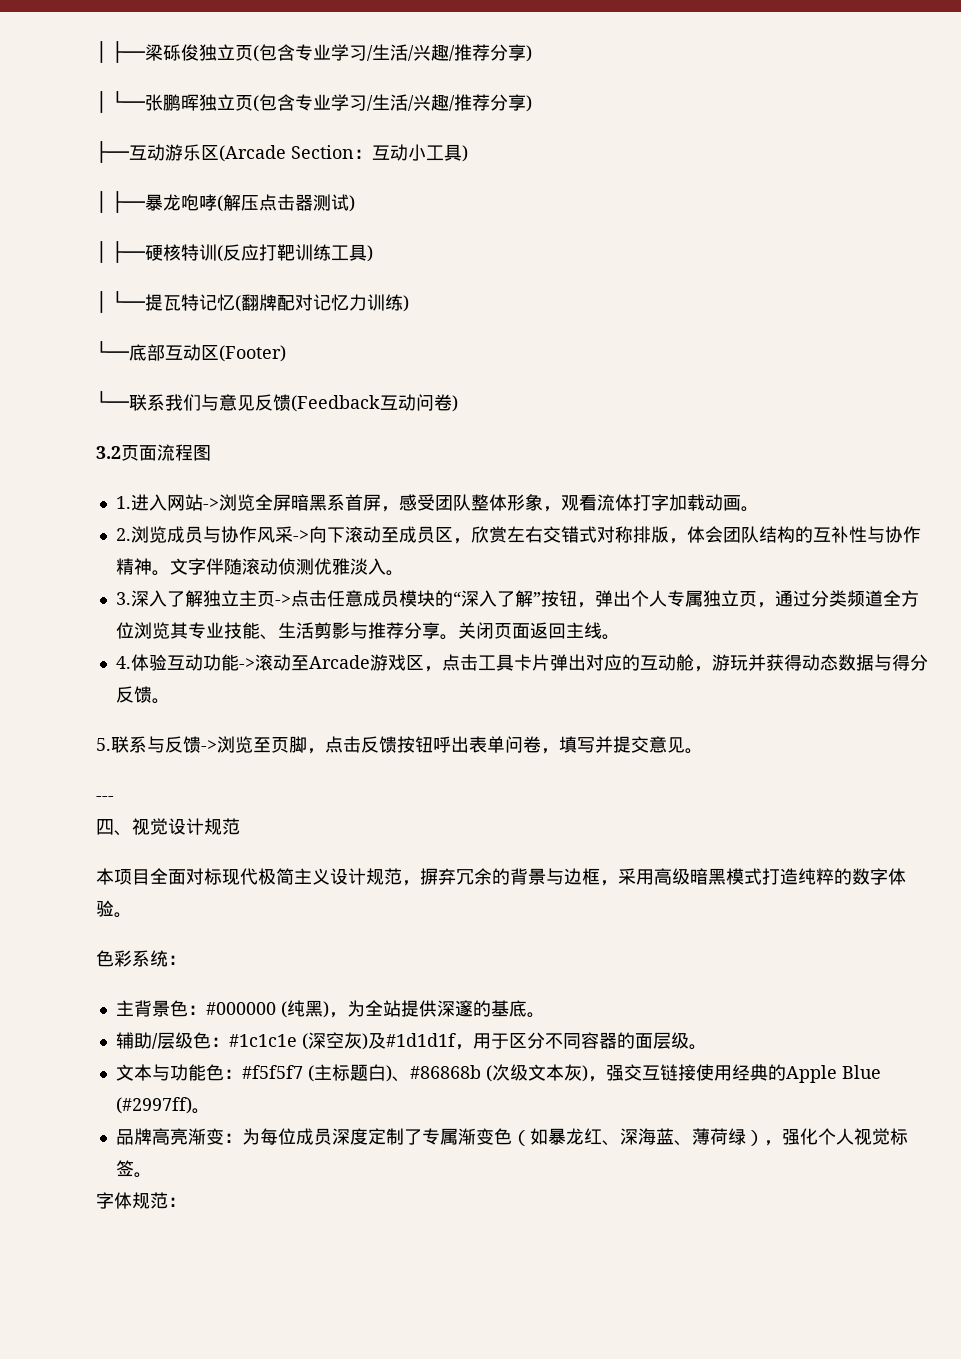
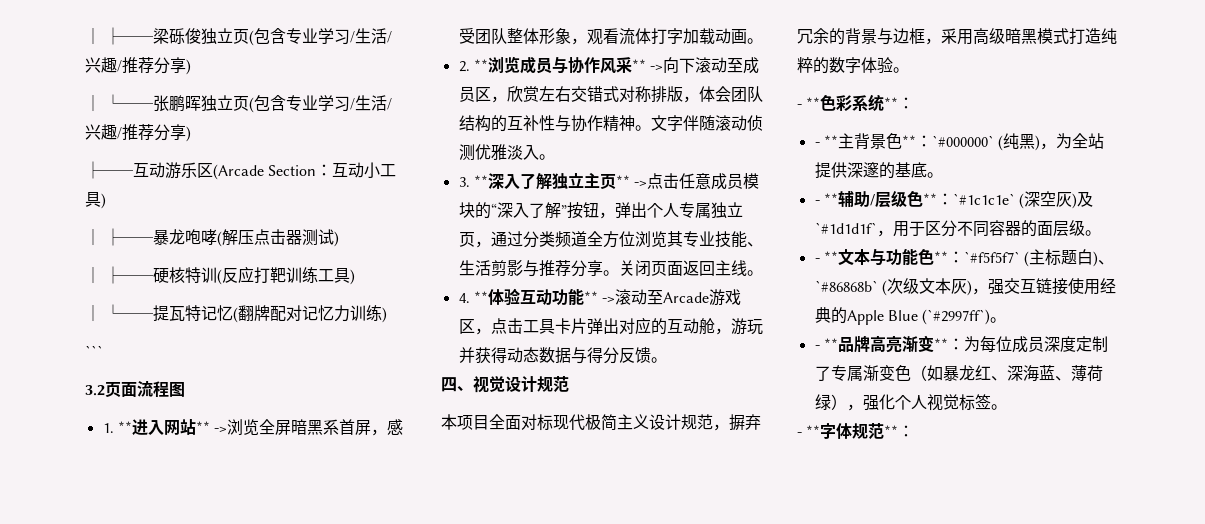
[96,341,286,362] [96,391,458,412] └──底部互动区(Footer) // └──联系我们与意见反馈(Feedback互动问卷) -> [85,345,103,357] ```
(131, 502) none -> [117,421,132,433] **
(203, 502) none -> [195,421,210,433] **
(131, 534) none -> [473,59,488,71] **
(293, 534) none -> [631,59,646,71] **
(131, 598) none -> [473,175,488,187] **
(275, 599) none -> [615,175,630,187] **
(131, 662) none -> [473,291,488,303] **
(239, 662) none -> [583,291,598,303] **
[96,736,703,754] [96,796,114,801] // 5.联系与反馈->浏览至页脚，点击反馈按钮呼出表单问卷，填写并提交意见。 // --- -> (667, 360) none
(132, 915) none -> [797,97,821,109] - **
(168, 958) none -> [884,97,899,109] **
[115,1000,276,1017] 主背景色：#000000 -> [814,133,994,149] - **主背景色**：`#000000`
(545, 1015) none -> [814,193,838,205] - **
[210,1034,297,1047] ：#1c1c1e -> [922,193,1015,205] **：`#1c1c1e`
[385,1033,456,1047] #1d1d1f -> [814,222,877,234] `#1d1d1f`
(707, 1047) none -> [814,251,838,263] - **
[223,1065,303,1079] ：#f5f5f7 -> [933,251,1020,263] **：`#f5f5f7`
[409,1065,481,1079] #86868b -> [814,280,878,292] `#86868b`
[115,1097,210,1114] (#2997ff)。 // -> [922,309,1007,325] [814,338,838,350] (`#2997ff`)。 // - **
(224, 1136) none -> [933,338,948,350] **
(152, 1175) none -> [797,425,821,437] - **
(168, 1200) none -> [884,425,899,437] **

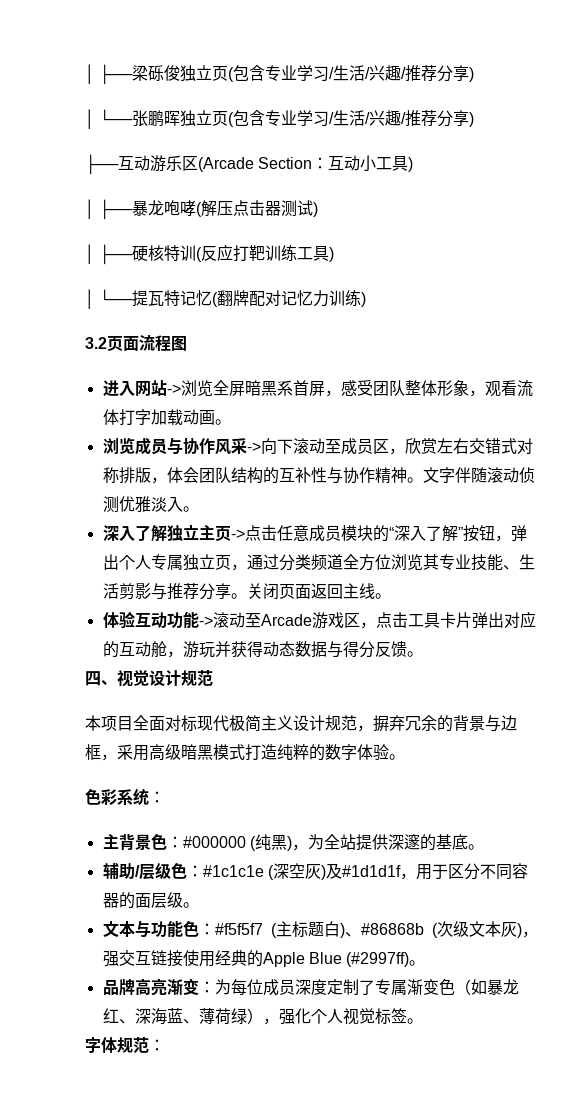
[85,345,103,357] // ``` -> (367, 299) none
[102,421,132,433] 1. ** -> (187, 343) none
[195,421,210,433] ** -> (167, 388) none
[458,59,488,72] 2. ** -> (231, 422) none
[631,59,646,71] ** -> (247, 446) none
[458,175,488,187] 3. ** -> (199, 509) none
[615,175,630,187] ** -> (231, 534) none
[458,291,488,303] 4. ** -> (391, 596) none
[583,291,598,303] ** -> (199, 619) none
[797,97,821,109] - ** -> (405, 757) none
[884,97,899,109] ** -> (149, 797) none
[814,133,994,149] - **主背景色**：`#000000` -> [102,833,246,851] 主背景色：#000000
[814,193,838,205] - ** -> (484, 847) none
[922,193,1015,205] **：`#1c1c1e` -> [186,865,264,877] ：#1c1c1e
[814,222,877,234] `#1d1d1f` -> [341,865,401,877] #1d1d1f
[814,251,838,263] - ** -> (199, 905) none
[933,251,1020,263] **：`#f5f5f7` -> [198,923,263,935] ：#f5f5f7
[814,280,878,292] `#86868b` -> [360,923,424,935] #86868b
[922,309,1007,325] [814,338,838,350] (`#2997ff`)。 // - ** -> [346,952,426,967] (#2997ff)。 //
[933,338,948,350] ** -> (199, 986) none
[797,425,821,437] - ** -> (423, 1021) none
[884,425,899,437] ** -> (149, 1045) none

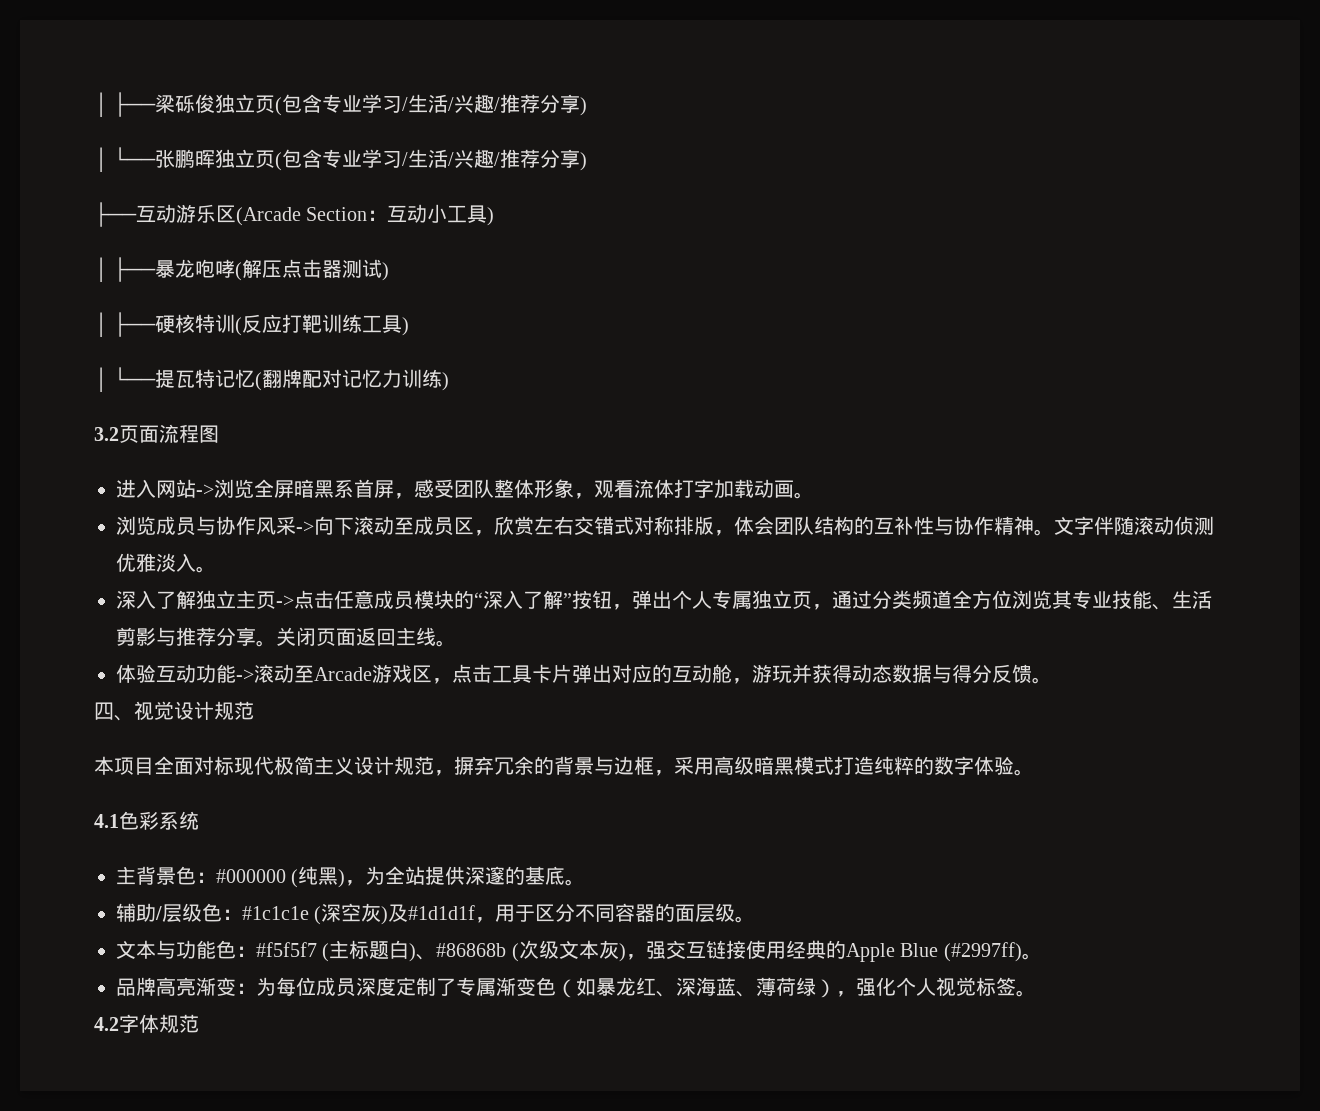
(405, 757) none -> [94,814,119,828] 4.1
[149,791,165,803] ： -> (199, 820) none
(423, 1021) none -> [94,1017,119,1031] 4.2
[149,1039,165,1051] ： -> (199, 1023) none

